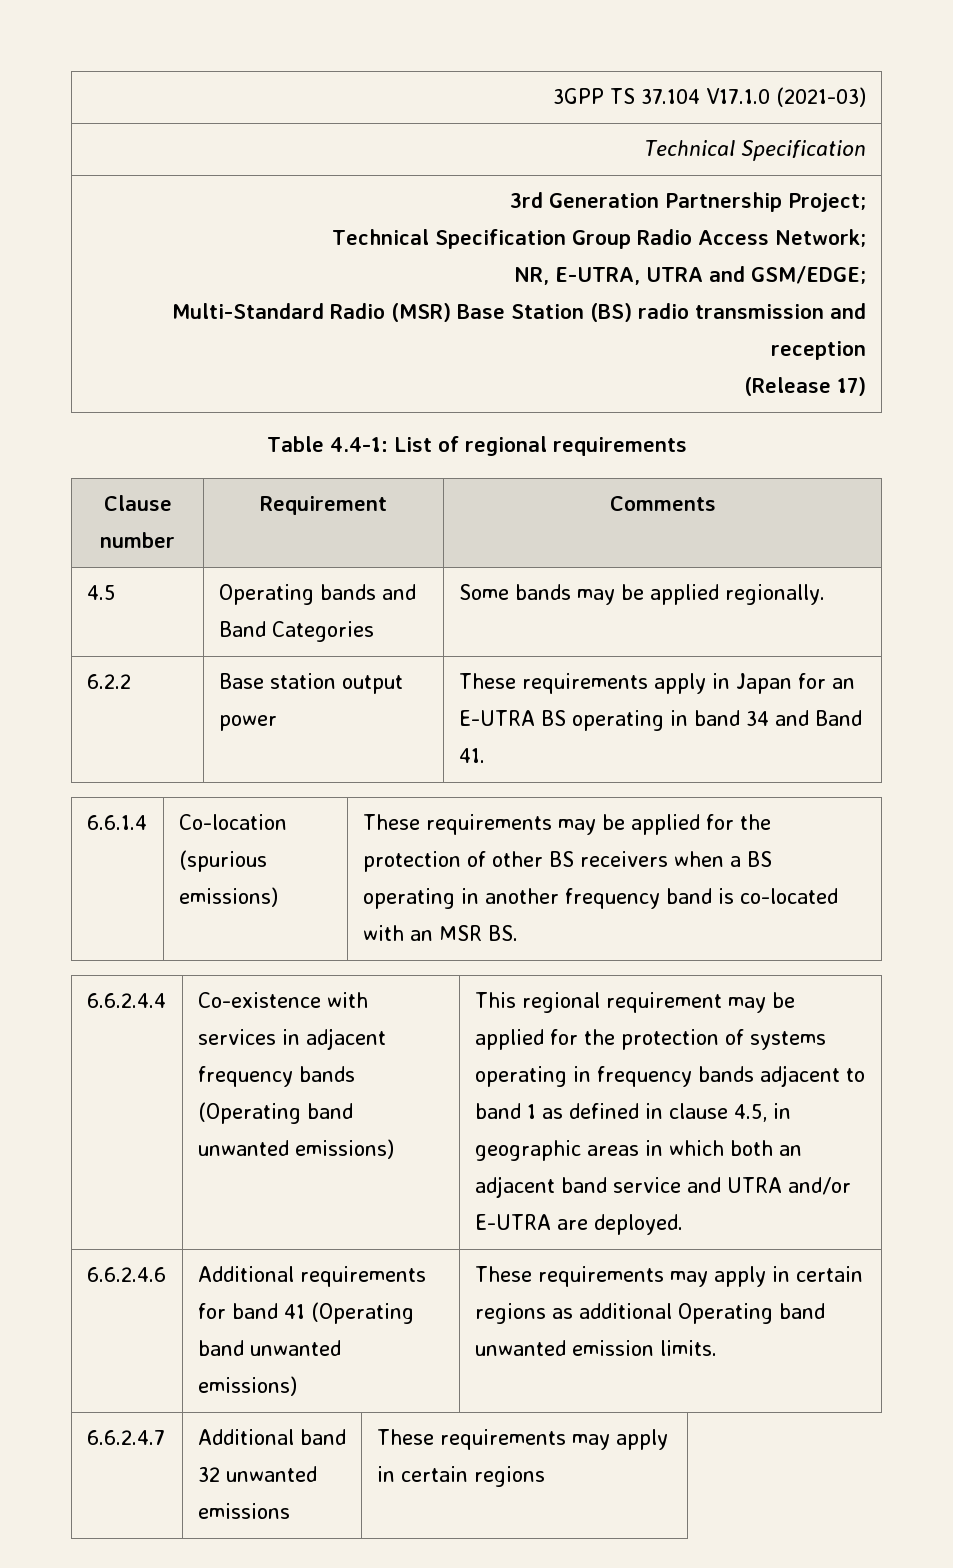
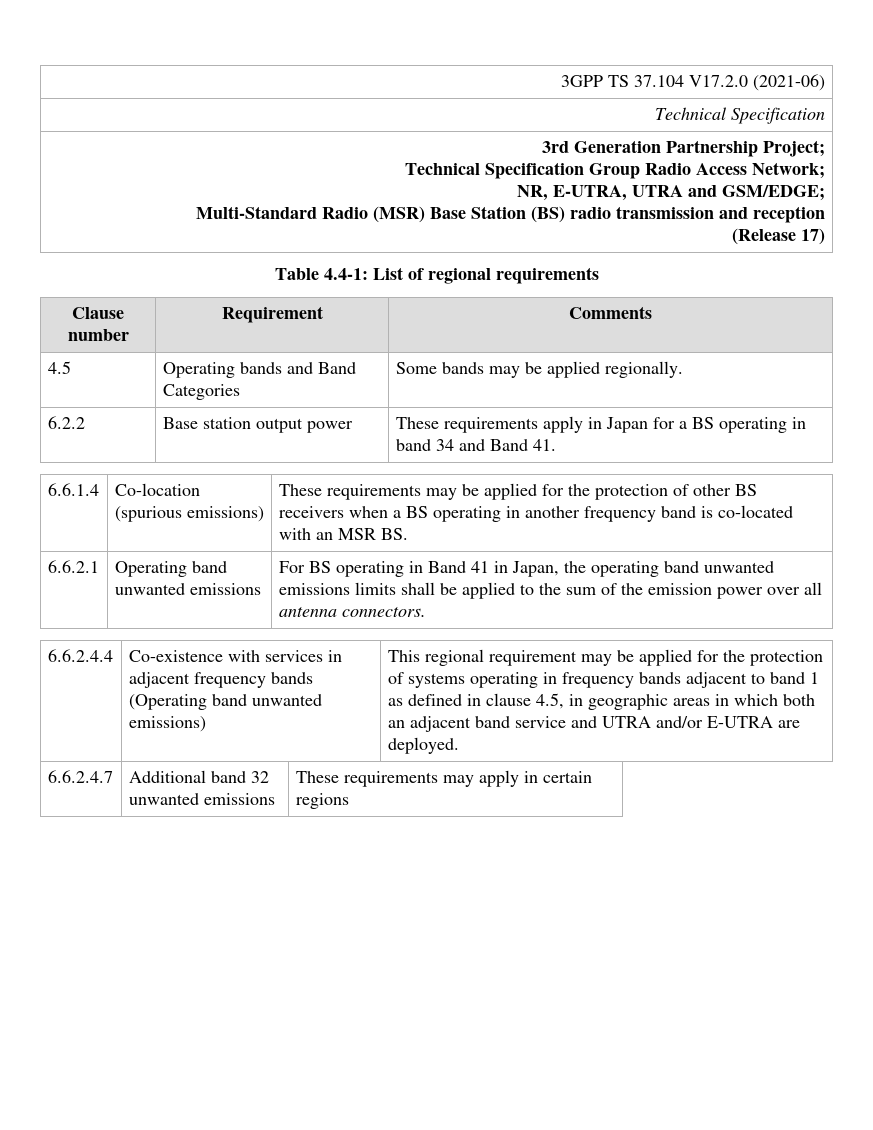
[706,87,867,107] V17.1.0 (2021-03) -> [689,74,826,91] V17.2.0 (2021-06)
[831,678,855,689] [458,710,535,726] an E-UTRA -> [678,421,687,429] a
(518, 933) none -> [47,560,99,573] [114,561,227,577] [114,583,261,595] [278,561,774,577] [278,582,822,599] [278,606,426,617] // 6.6.2.1 | Operating band unwanted emissions | For BS operating in Band 41 in Japan, the operating band unwanted emissions limits shall be applied to the sum of the emission power over all antenna connectors.
[86,1267,166,1282] [197,1266,426,1287] [197,1302,414,1324] [197,1340,341,1356] [197,1376,297,1396] [474,1266,863,1287] [474,1303,825,1324] [474,1340,717,1356] // 6.6.2.4.6 | Additional requirements for band 41 (Operating band unwanted emissions) | These requirements may apply in certain regions as additional Operating band unwanted emission limits. -> (459, 745) none

